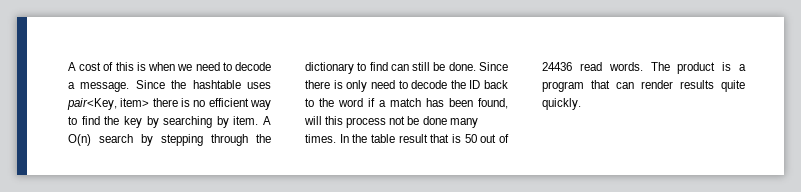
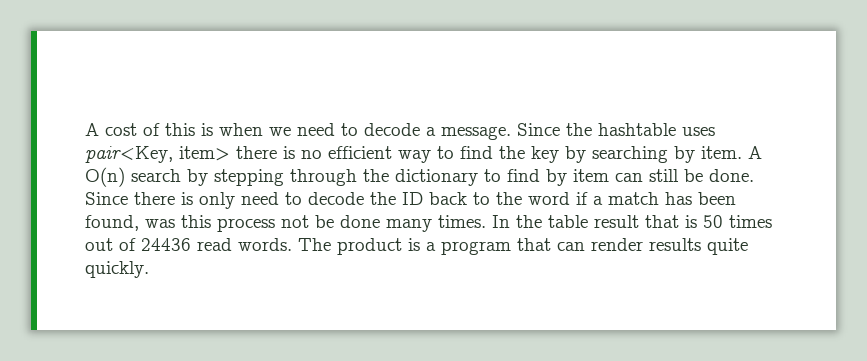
(388, 66) none -> [546,169,609,186] by item
[304,116,322,125] will -> [145,219,175,228] was
(477, 138) none -> [729,215,772,228] times

